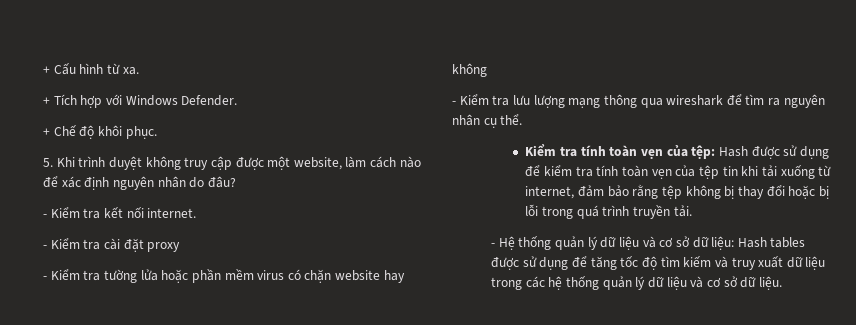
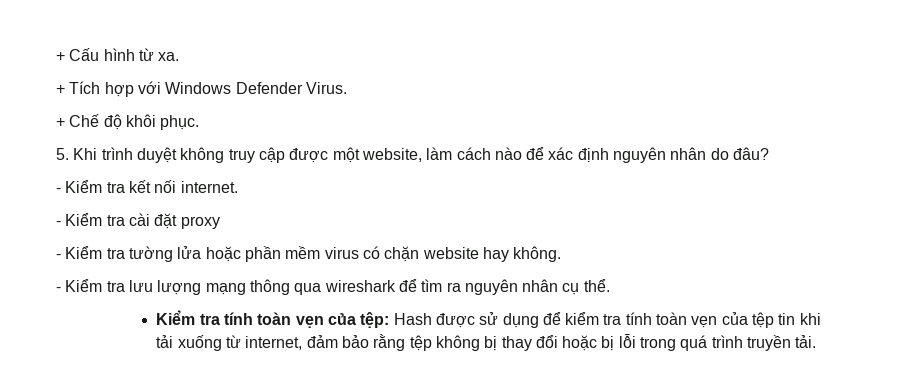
[181,95,238,106] Defender. -> [235,82,347,94] Defender Virus.
[452,63,487,77] không -> [513,246,562,262] không.
[491,236,806,250] [491,256,826,270] [491,276,782,290] // - Hệ thống quản lý dữ liệu và cơ sở dữ liệu: Hash tables được sử dụng để tăng tốc độ tìm kiếm và truy xuất dữ liệu trong các hệ thống quản lý dữ liệu và cơ sở dữ liệu. -> (817, 341) none

